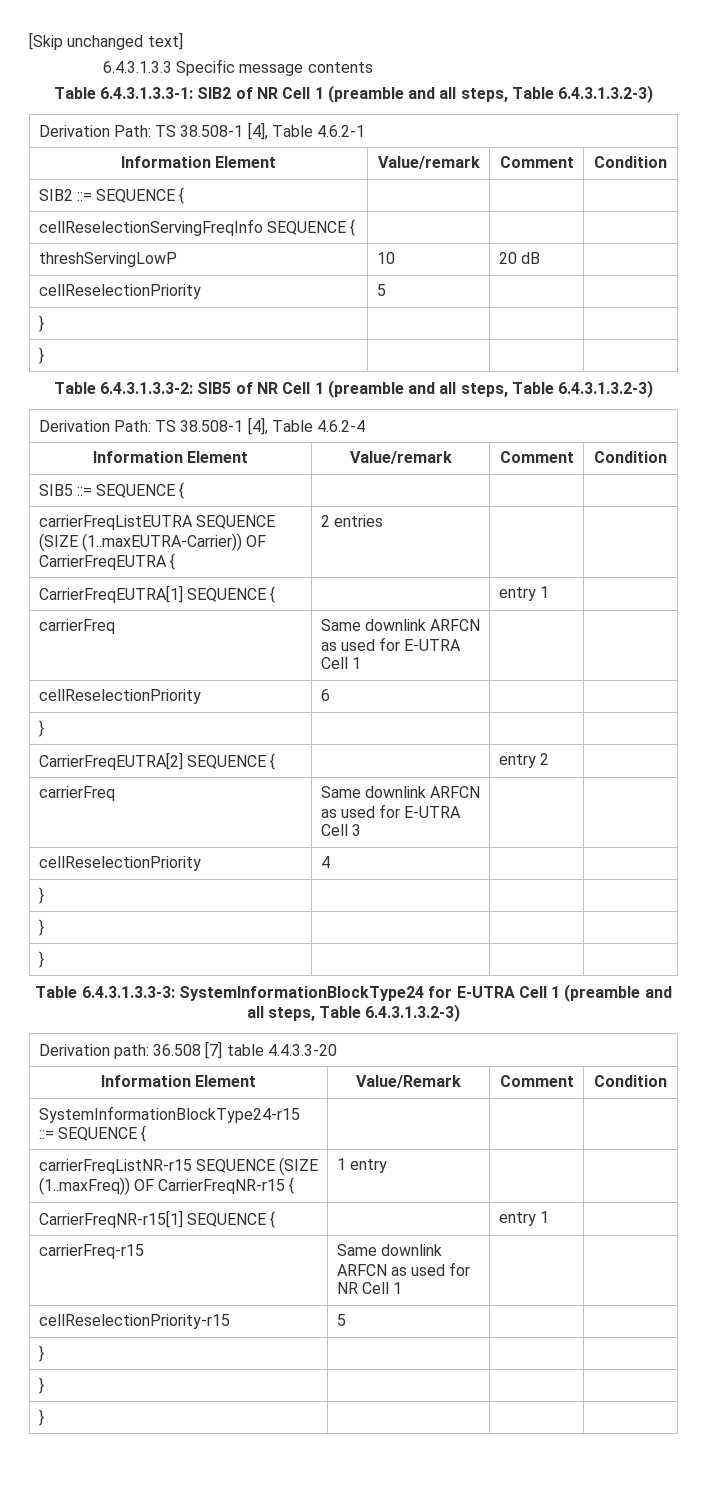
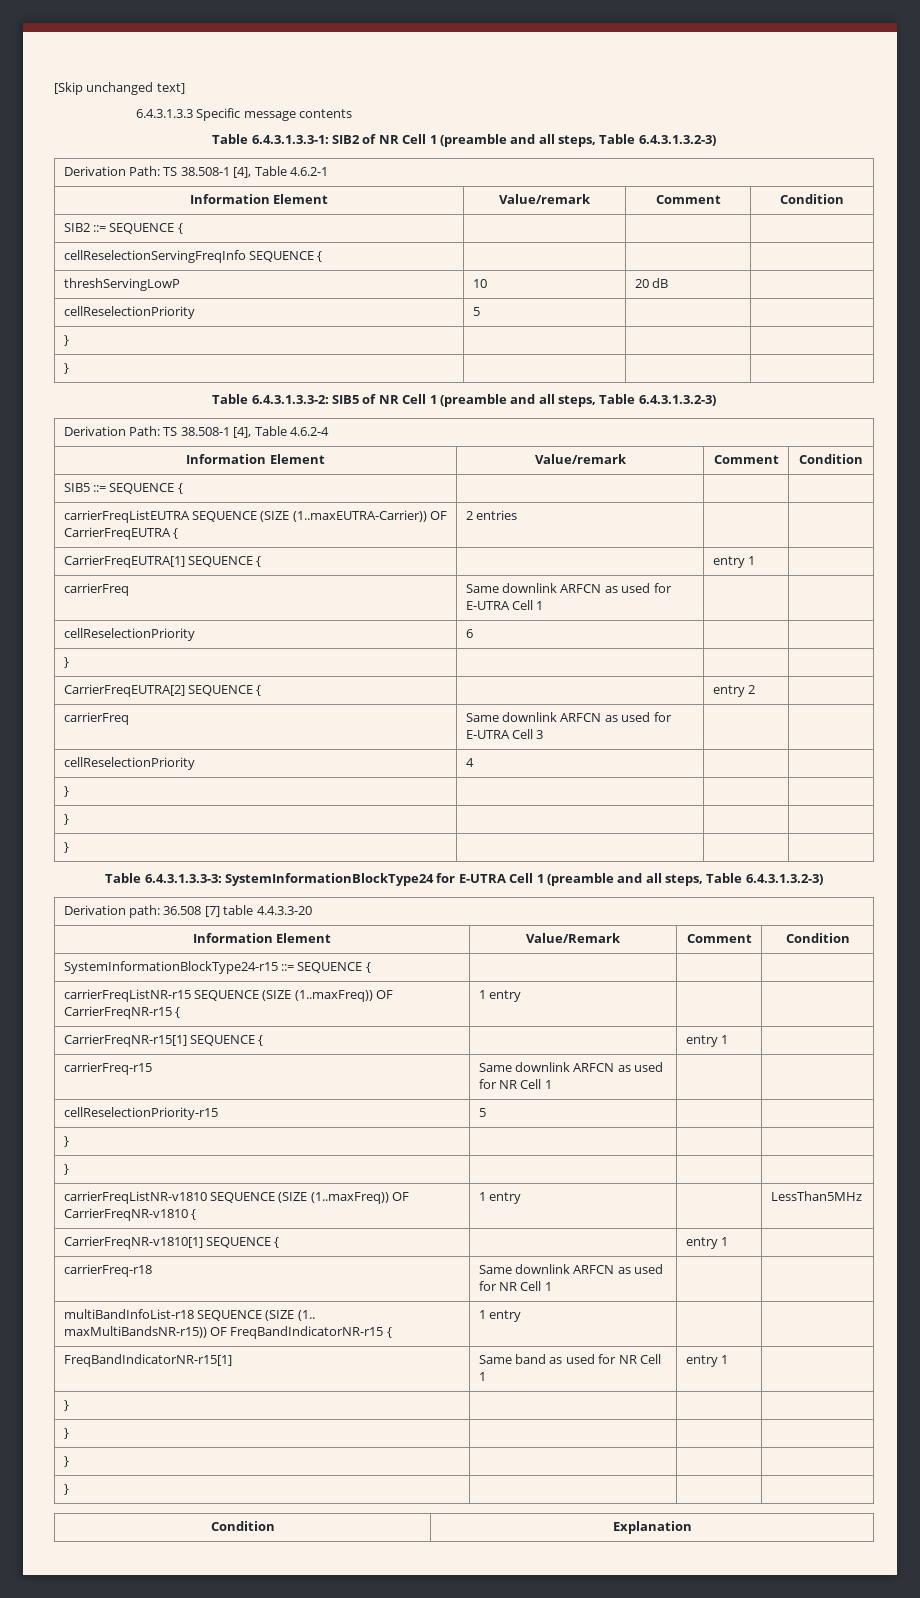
[38,1409,44,1426] } | | | -> [63,1191,410,1204] [63,1208,197,1221] [478,1192,522,1204] [770,1191,862,1201] [63,1236,280,1249] [685,1237,729,1249] [63,1264,152,1277] [478,1264,664,1274] [478,1281,552,1291] [63,1309,315,1321] [63,1326,392,1339] [478,1310,522,1322] [63,1354,232,1367] [478,1354,661,1364] [478,1372,486,1381] [685,1355,729,1367] [63,1400,69,1411] [63,1428,69,1439] [63,1456,69,1467] [63,1484,69,1495] [210,1521,275,1531] [612,1521,692,1534] carrierFreqListNR-v1810 SEQUENCE (SIZE (1..maxFreq)) OF CarrierFreqNR-v1810 { | 1 entry | | LessThan5MHz // CarrierFreqNR-v1810[1] SEQUENCE { | | entry 1 | // carrierFreq-r18 | Same downlink ARFCN as used for NR Cell 1 | | // multiBandInfoList-r18 SEQUENCE (SIZE (1.. maxMultiBandsNR-r15)) OF FreqBandIndicatorNR-r15 { | 1 entry | | // FreqBandIndicatorNR-r15[1] | Same band as used for NR Cell 1 | entry 1 | // } | | | // } | | | // } | | | // } | | | // Condition | Explanation

